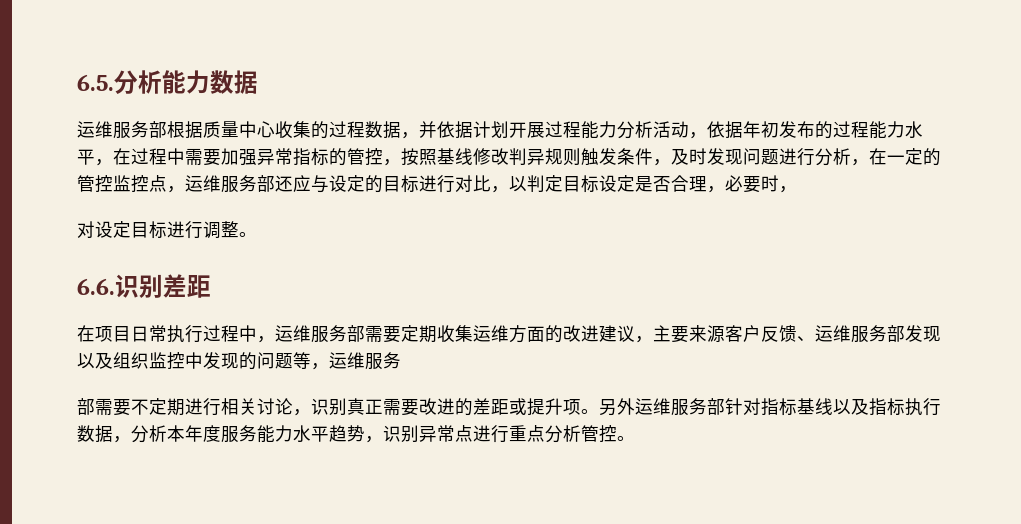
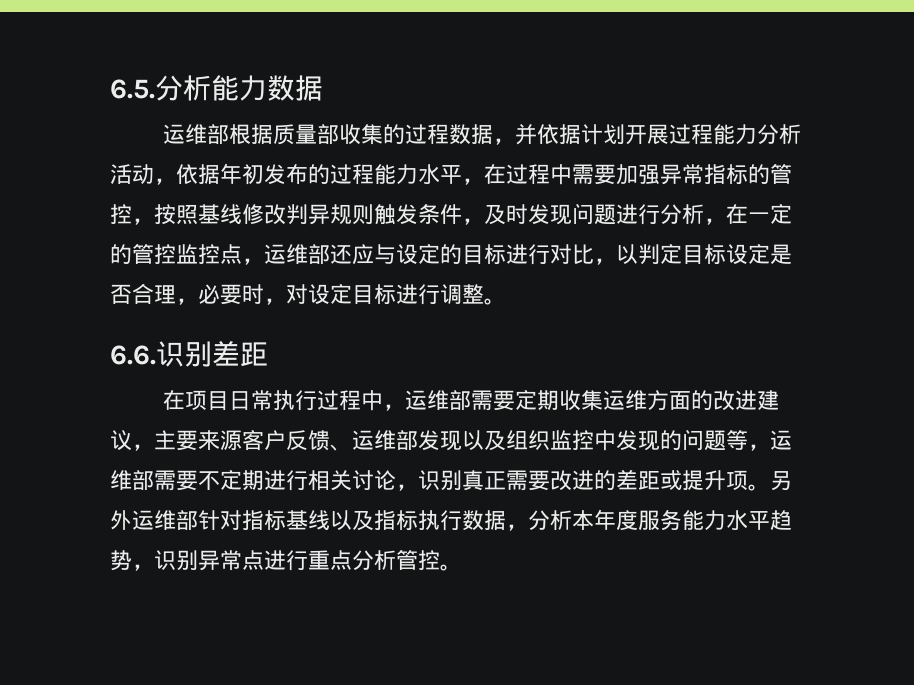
[113,121,149,139] 服务 -> (207, 134) none
[239,121,275,138] 中心 -> [316,124,339,144] 部
[221,175,257,193] 服务 -> (308, 254) none
(797, 189) // -> (286, 301) none
[311,325,347,343] 服务 -> (449, 400) none
[851,325,887,343] 服务 -> (396, 440) none
[365,352,401,370] 服务 // -> (132, 480) none
[671,398,707,416] 服务 -> (176, 520) none

